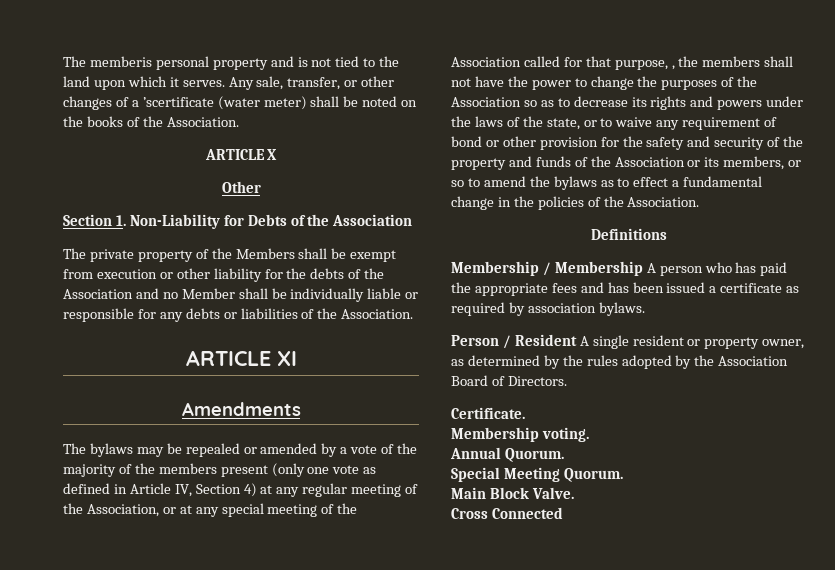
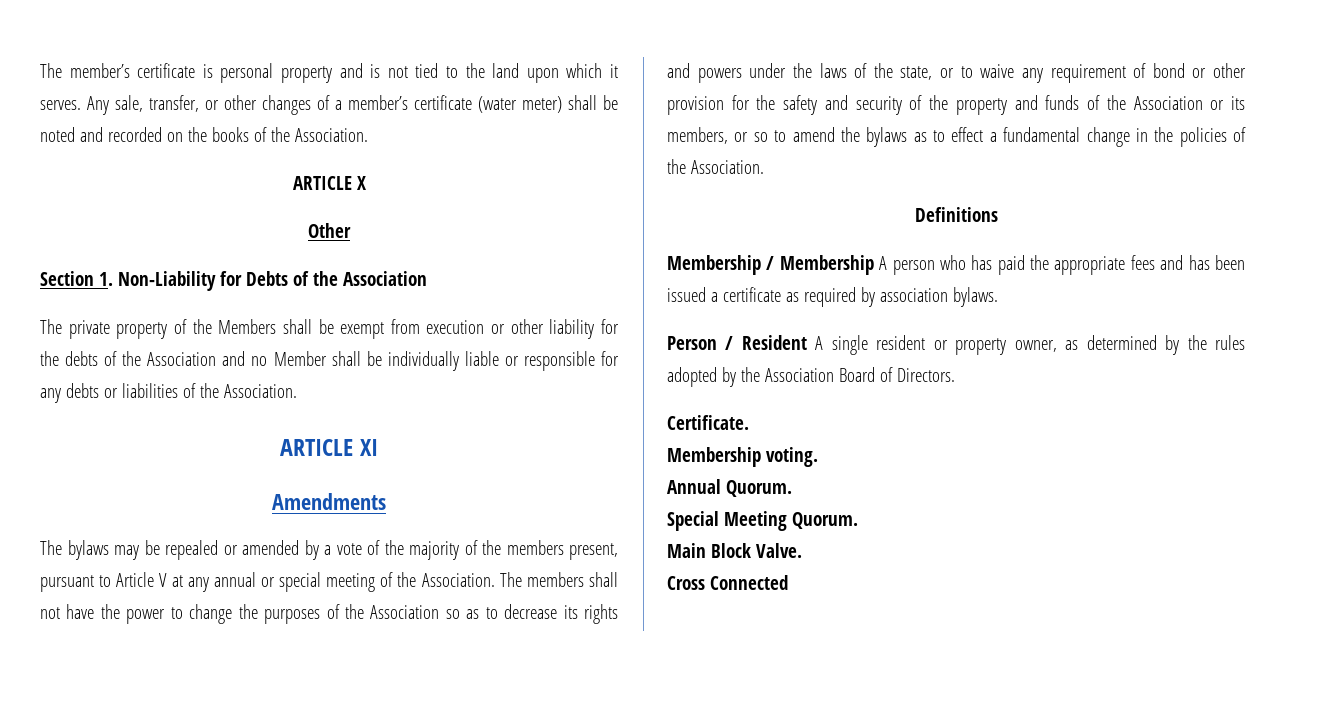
[63,56,152,67] The memberis -> [40,63,213,78] The member’s certificate is
[142,97,214,107] ’scertificate -> [347,95,473,110] member’s certificate
(398, 101) none -> [79,127,162,142] and recorded
[220,463,377,477] [63,483,419,497] [63,503,358,517] [451,56,699,70] present (only one vote as defined in Article IV, Section 4) at any regular meeting of the Association, or at any special meeting of the Association called for that purpose, , the -> [569,543,618,560] [40,572,522,592] present, pursuant to Article V at any annual or special meeting of the Association. The

